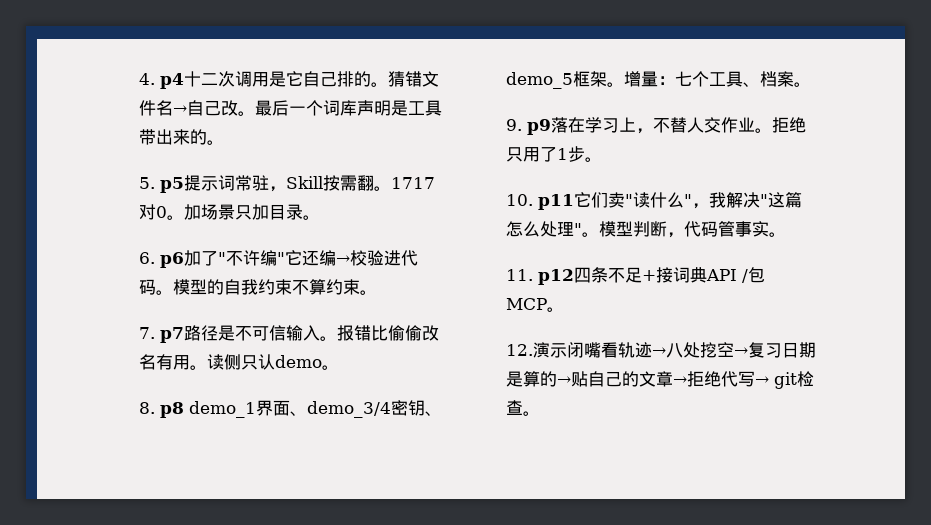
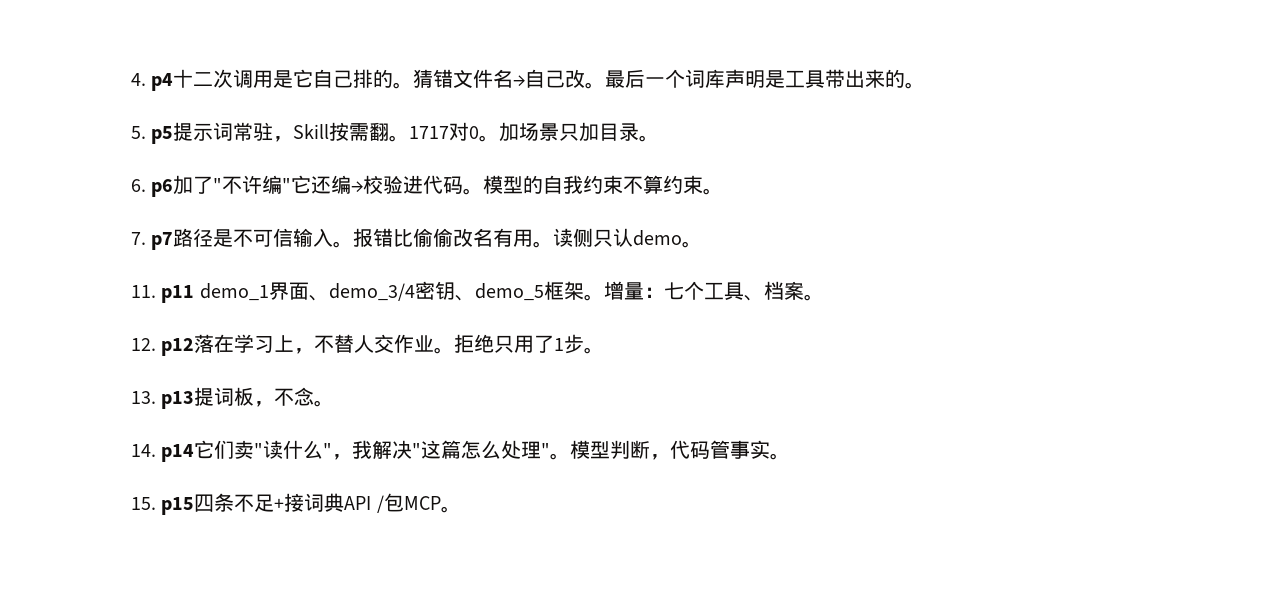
[139,402,185,418] 8. p8 -> [130,285,195,303] 11. p11
[506,119,552,135] 9. p9 -> [130,338,195,356] 12. p12
[506,194,575,210] 10. p11 -> [130,387,335,409] [130,444,195,462] 13. p13提词板，不念。 // 14. p14
[506,269,575,285] 11. p12 -> [130,497,195,515] 15. p15
[506,342,817,358] [506,371,815,389] [506,400,541,416] // 12.演示闭嘴看轨迹→八处挖空→复习日期是算的→贴自己的文章→拒绝代写→ git检查。 -> (461, 509) none

